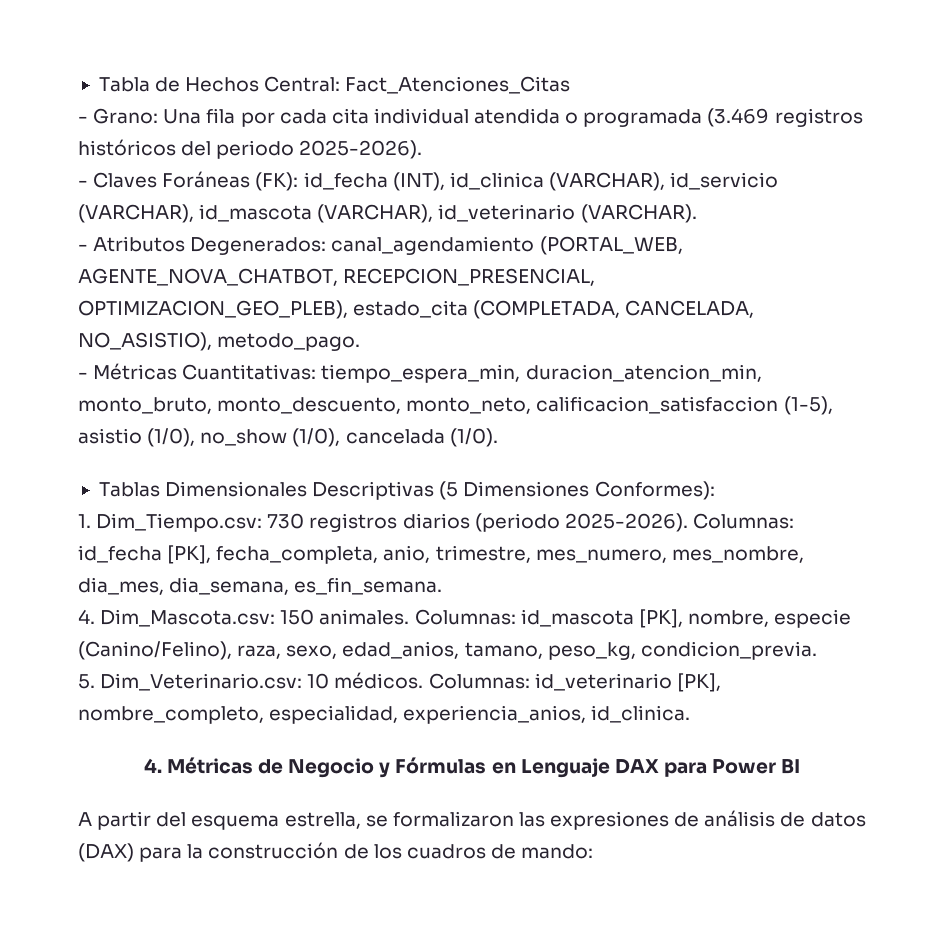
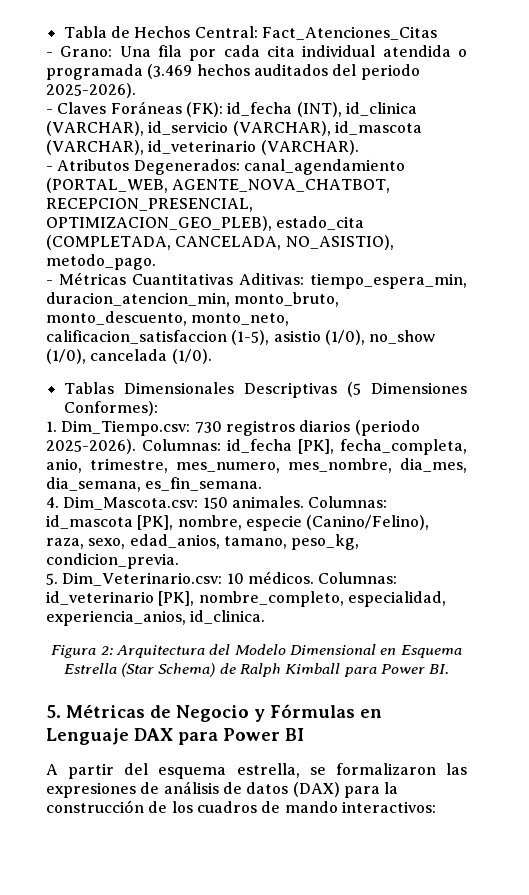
[774,108,863,127] [78,139,176,156] registros históricos -> [196,64,328,76] hechos auditados
[182,364,317,380] Cuantitativas: -> [132,273,304,285] Cuantitativas Aditivas:
[143,758,162,773] 4. -> [51,644,462,658] [63,663,450,677] [46,705,61,718] Figura 2: Arquitectura del Modelo Dimensional en Esquema Estrella (Star Schema) de Ralph Kimball para Power BI. // 5.
[521,844,594,859] mando: -> [284,801,436,813] mando interactivos:

